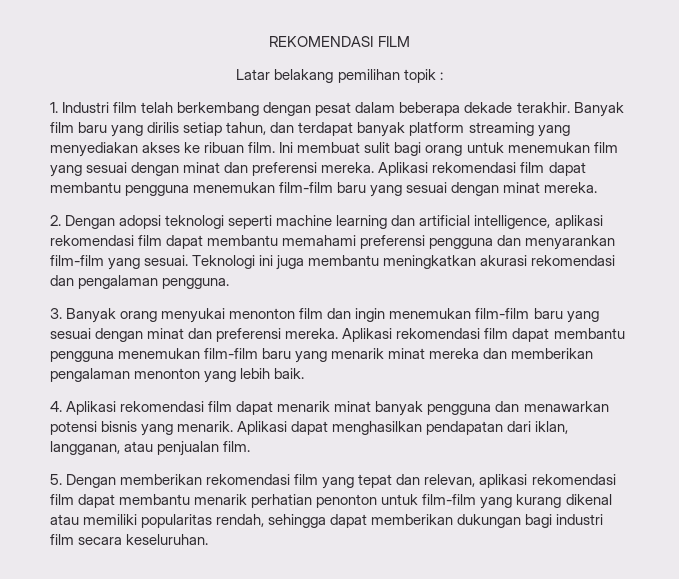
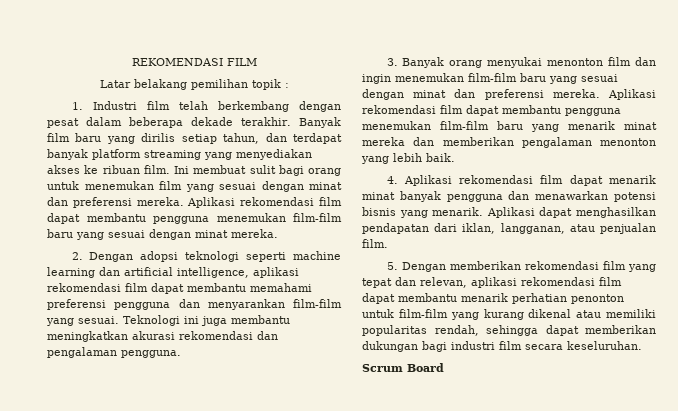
(209, 539) none -> [362,363,444,372] // Scrum Board

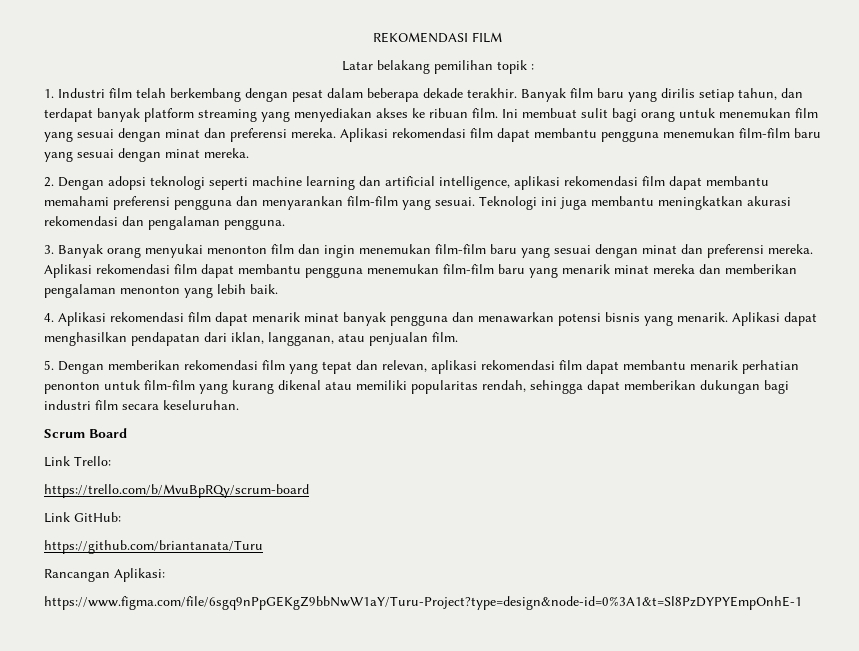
(444, 367) none -> [44,456,111,467] [44,484,309,498] [44,512,121,523] [44,540,263,554] [44,568,165,582] [44,596,802,610] // Link Trello: // https://trello.com/b/MvuBpRQy/scrum-board // Link GitHub: // https://github.com/briantanata/Turu // Rancangan Aplikasi: // https://www.figma.com/file/6sgq9nPpGEKgZ9bbNwW1aY/Turu-Project?type=design&node-id=0%3A1&t=Sl8PzDYPYEmpOnhE-1

